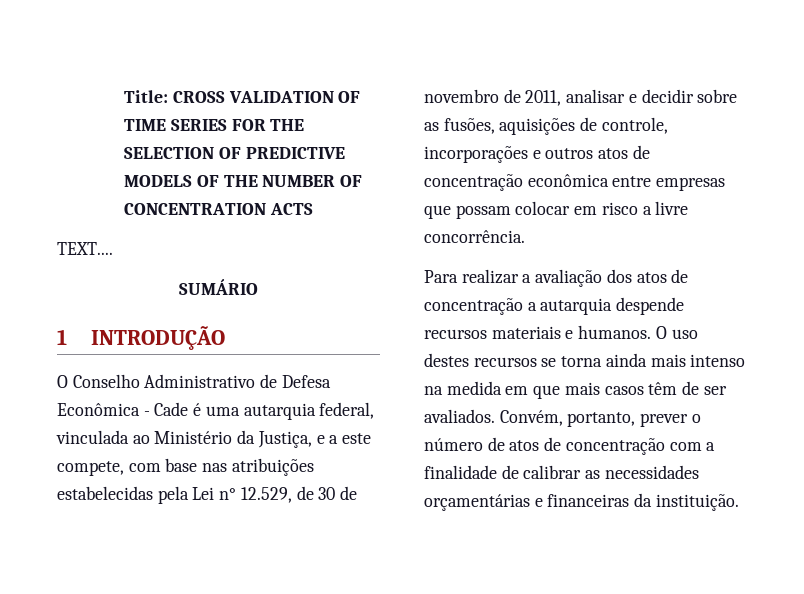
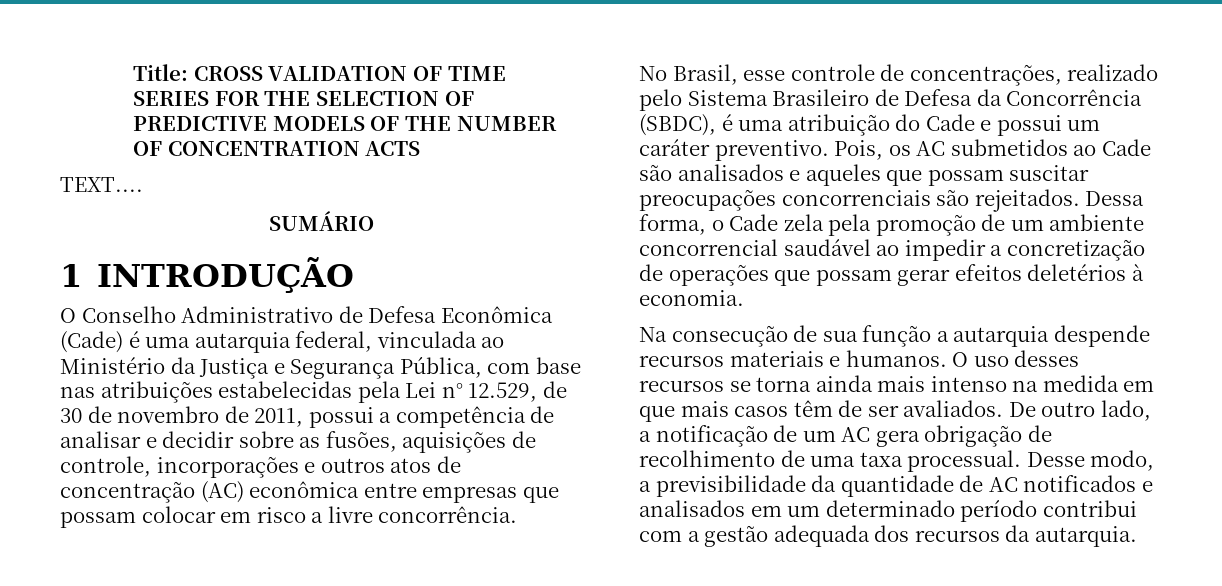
[143,402,189,416] - Cade -> [60,331,123,353] (Cade)
[257,431,372,448] [57,461,124,476] Justiça, e a este compete, -> [199,356,482,379] Justiça e Segurança Pública,
(562, 98) none -> [308,406,555,428] possui a competência de
(523, 182) none -> [200,481,244,503] (AC)
[424,269,689,287] [424,298,523,315] Para realizar a avaliação dos atos de concentração -> [639,64,1159,86] [639,89,1143,111] [639,114,1101,136] [639,139,1151,161] [639,164,1090,186] [639,189,1145,212] [639,214,1145,236] [639,239,1145,261] [639,264,1144,286] [639,290,744,306] [639,325,932,347] No Brasil, esse controle de concentrações, realizado pelo Sistema Brasileiro de Defesa da Concorrência (SBDC), é uma atribuição do Cade e possui um caráter preventivo. Pois, os AC submetidos ao Cade são analisados e aqueles que possam suscitar preocupações concorrenciais são rejeitados. Dessa forma, o Cade zela pela promoção de um ambiente concorrencial saudável ao impedir a concretização de operações que possam gerar efeitos deletérios à economia. // Na consecução de sua função
[424,353,469,367] destes -> [1014,350,1080,367] desses
[499,410,701,427] [424,437,716,455] [424,465,699,479] [424,493,739,511] Convém, portanto, prever o número de atos de concentração com a finalidade de calibrar as necessidades orçamentárias e financeiras da instituição. -> [1008,400,1151,421] [639,425,1052,447] [639,450,1155,472] [639,475,1153,497] [639,500,1137,522] [639,525,1137,547] De outro lado, a notificação de um AC gera obrigação de recolhimento de uma taxa processual. Desse modo, a previsibilidade da quantidade de AC notificados e analisados em um determinado período contribui com a gestão adequada dos recursos da autarquia.

